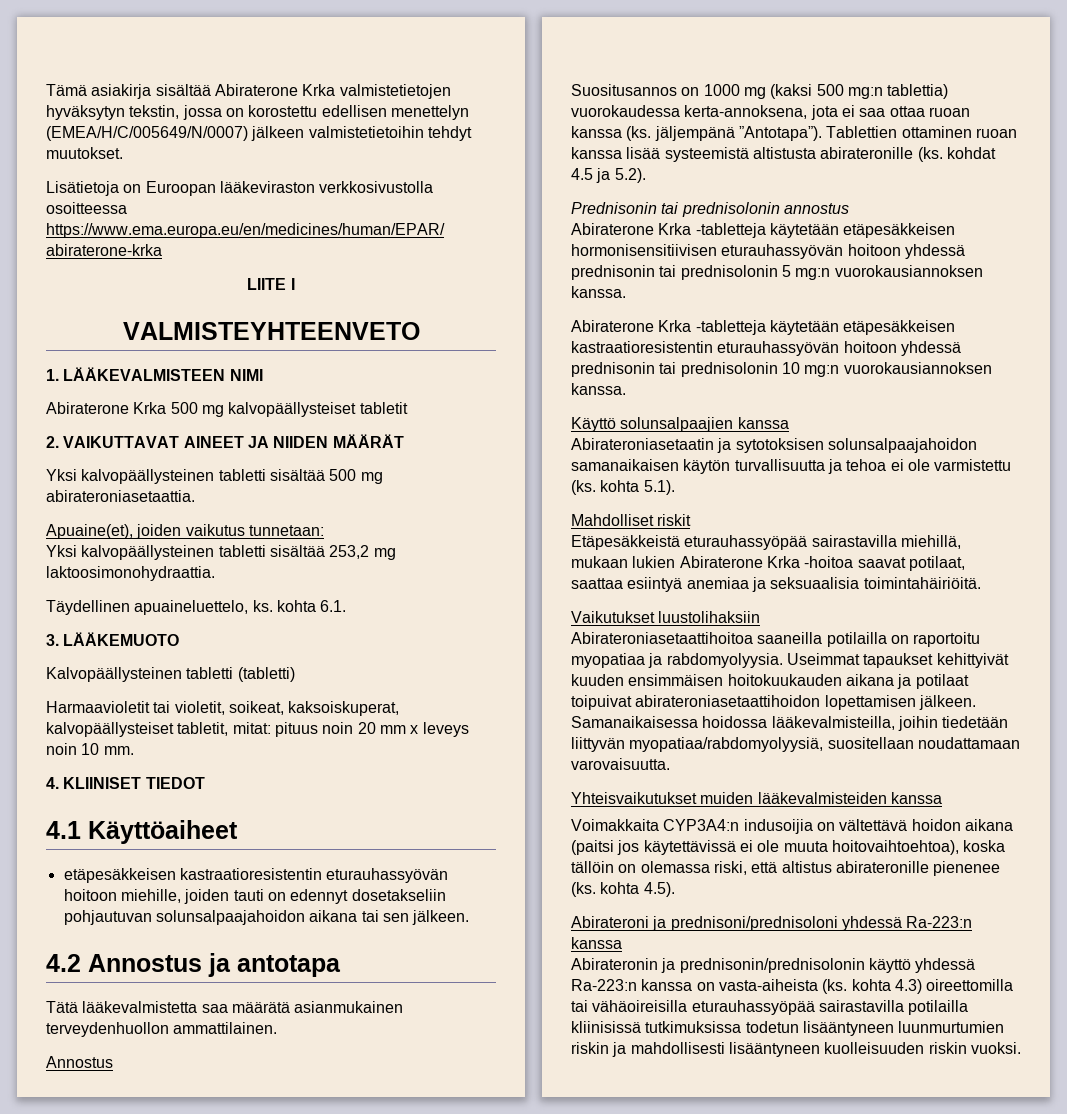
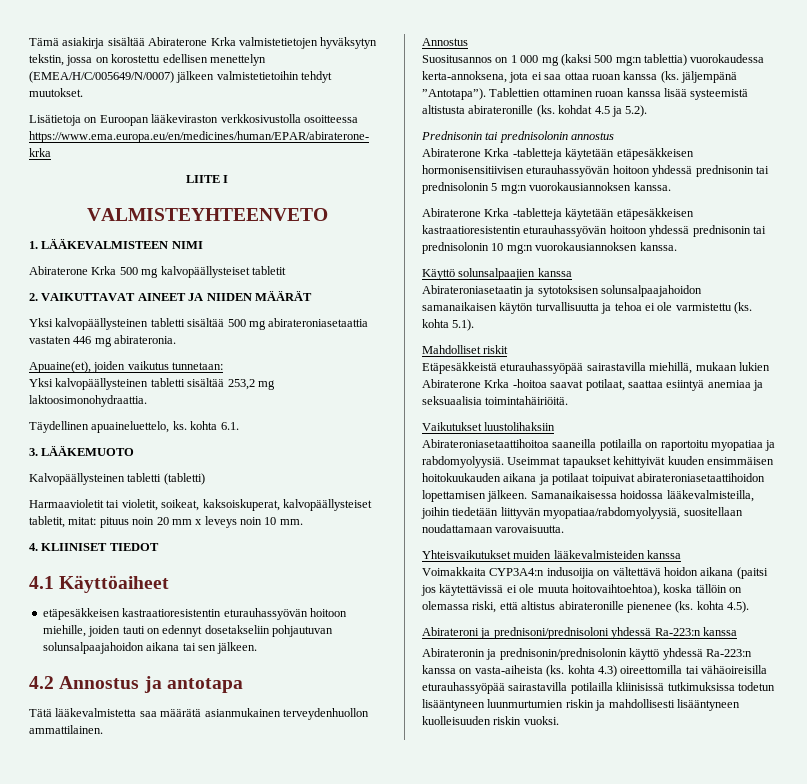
[46,490,195,502] abirateroniasetaattia. -> [268,318,369,327] [29,335,177,347] abirateroniasetaattia vastaten 446 mg abirateronia.
[703,84,740,96] 1000 -> [510,55,539,63] 1 000
[666,653,783,668] rabdomyolyysia. -> [422,456,504,468] rabdomyolyysiä.

